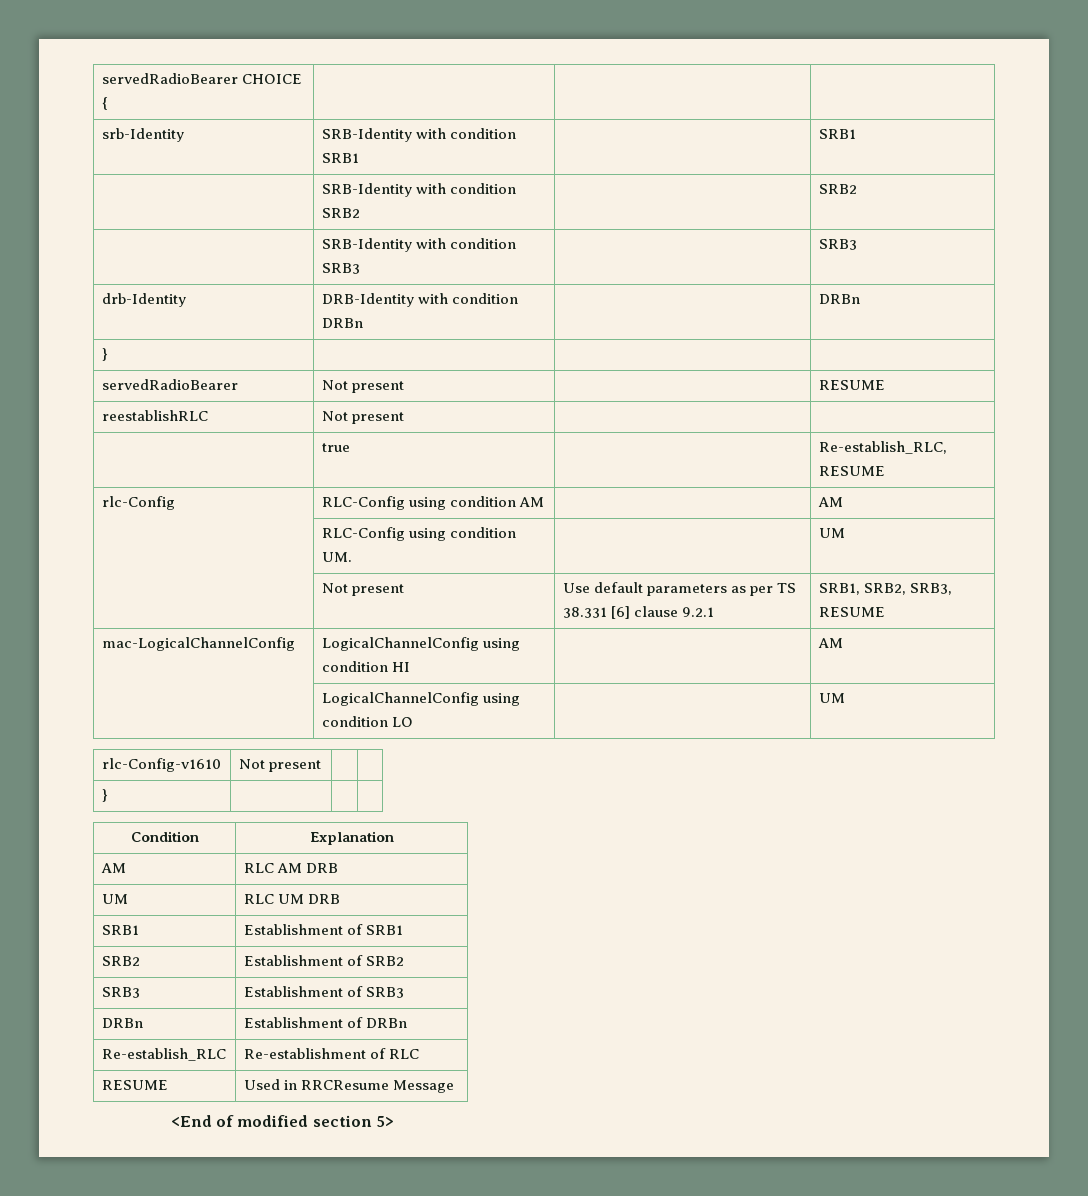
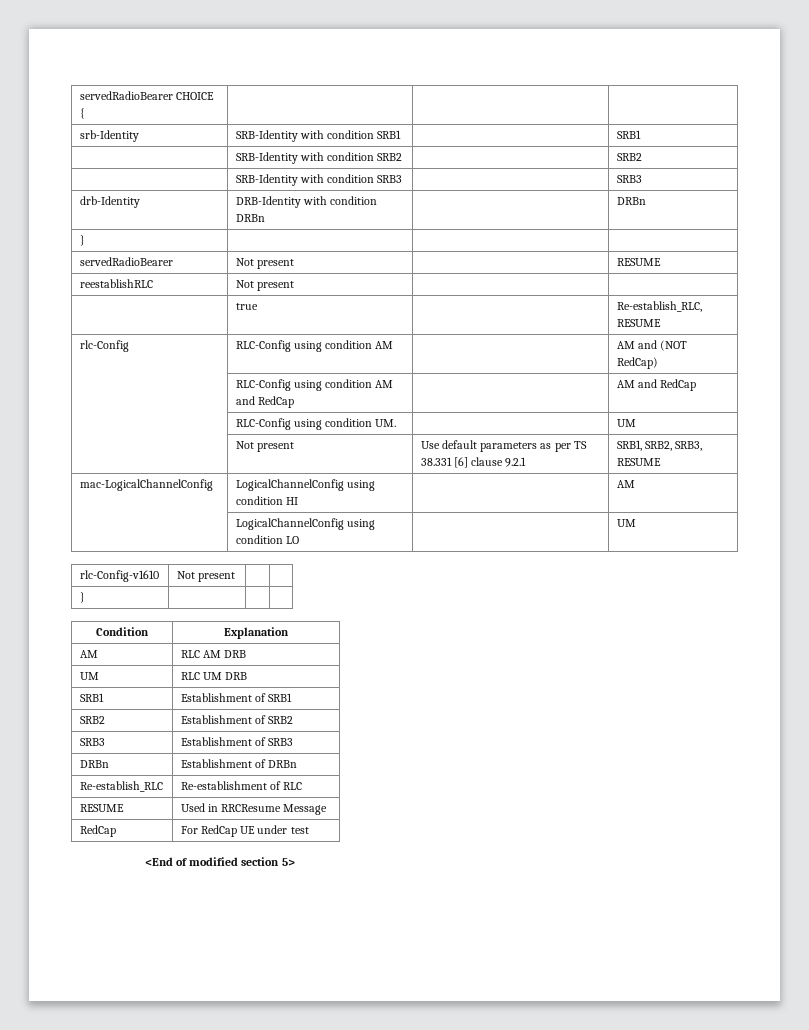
(843, 502) none -> [637,340,688,351] [616,357,658,369] [235,379,394,391] [235,396,294,408] [616,379,697,391] and (NOT RedCap) // | RLC-Config using condition AM and RedCap | | AM and RedCap
(454, 1086) none -> [79,825,116,837] [180,825,309,837] // RedCap | For RedCap UE under test

